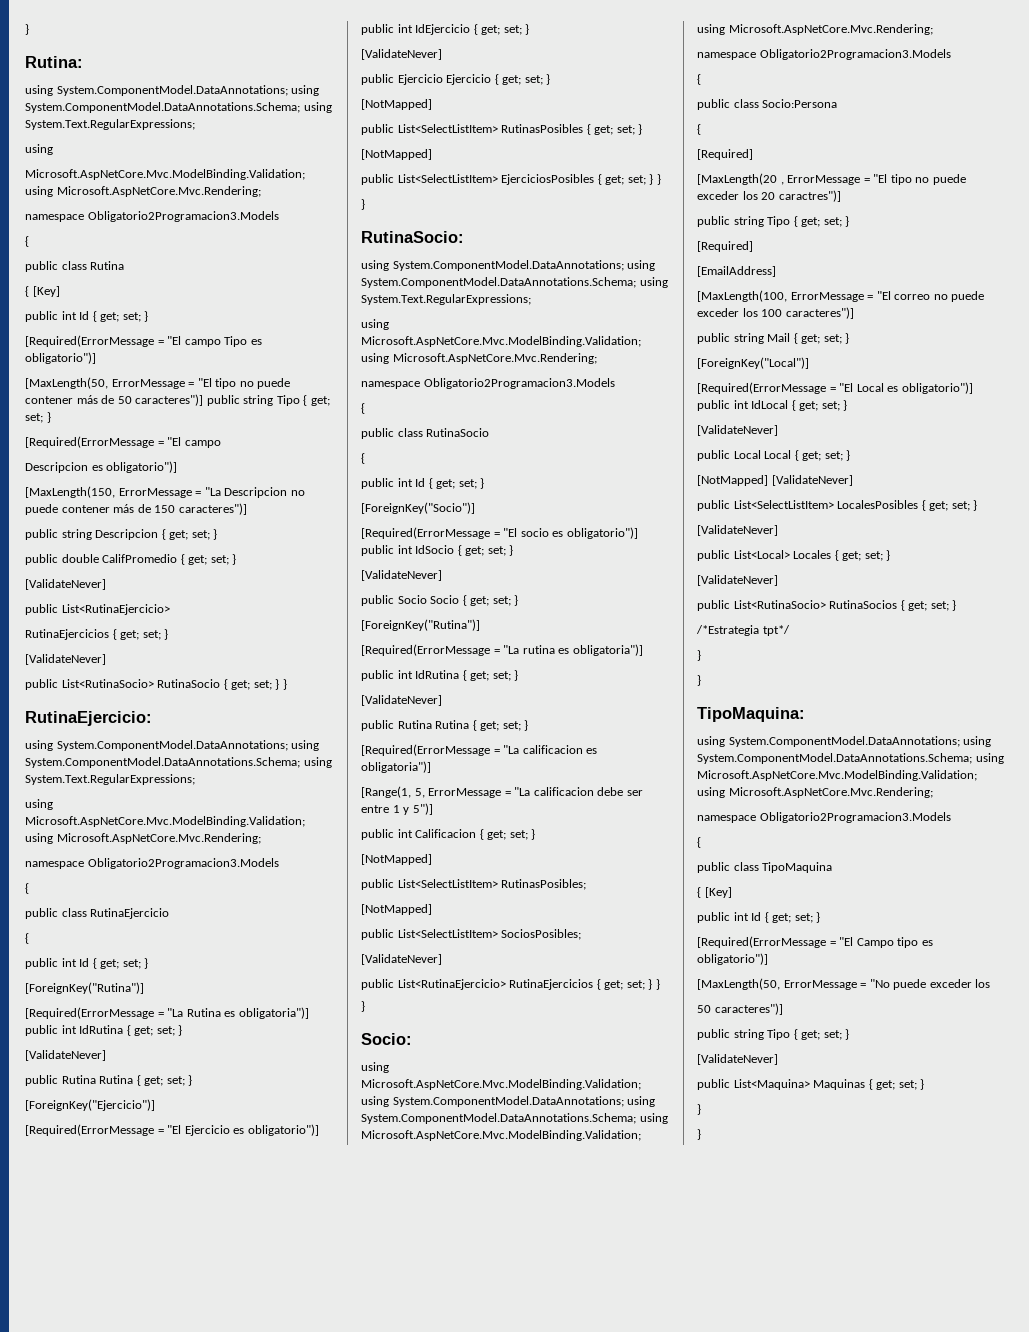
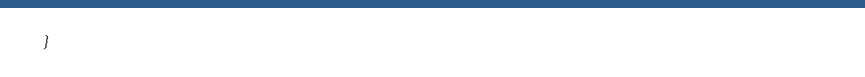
[25,24,29,35] [25,56,83,68] [25,85,320,96] [25,102,332,113] [25,119,195,130] [25,144,53,155] [25,169,305,180] [25,186,261,197] [25,211,279,222] [25,236,29,247] [25,261,125,272] [25,286,60,297] [25,311,149,322] [25,335,262,347] [25,352,96,364] [25,377,291,389] [25,394,330,406] [25,412,51,423] [25,436,221,448] [25,461,178,473] [25,486,305,498] [25,503,247,515] [25,529,218,540] [25,554,237,565] [25,579,106,590] [25,604,170,615] [25,629,169,640] [25,654,106,665] [25,679,287,690] [25,711,152,726] [25,740,320,751] [25,757,332,768] [25,774,195,785] [25,799,53,810] [25,816,305,827] [25,833,261,844] [25,858,279,869] [25,883,29,894] [25,908,170,919] [25,933,29,944] [25,958,149,969] [25,982,144,994] [25,1007,309,1019] [25,1025,183,1036] [25,1050,106,1061] [25,1075,193,1086] [25,1099,155,1111] [25,1124,319,1136] [361,24,530,35] [361,49,442,60] [361,74,551,85] [361,99,432,110] [361,124,643,135] [361,149,432,160] [361,174,661,185] [361,199,365,210] [361,231,464,243] [361,260,656,271] [361,277,668,288] [361,294,531,305] [361,319,389,330] [361,336,641,347] [361,353,597,364] [361,378,615,389] [361,403,365,414] [361,428,490,439] [361,453,365,464] [361,478,485,489] [361,502,475,514] [361,527,638,539] [361,545,514,556] [361,570,442,581] [361,595,519,606] [361,619,480,631] [361,644,643,656] [361,670,519,681] [361,695,442,706] [361,720,529,731] [361,744,598,756] [361,761,431,773] [361,786,643,798] [361,803,433,815] [361,829,536,840] [361,854,432,865] [361,879,587,890] [361,904,432,915] [361,929,582,940] [361,954,442,965] [361,979,660,990] [361,1001,365,1012] [361,1033,412,1045] [361,1062,389,1073] [361,1079,641,1090] [361,1096,656,1107] [361,1113,668,1124] [361,1130,641,1141] [697,24,933,35] [697,49,951,60] [697,74,701,85] [697,99,838,110] [697,124,701,135] [697,149,753,160] [697,173,966,185] [697,190,841,202] [697,216,850,227] [697,241,753,252] [697,266,776,277] [697,290,985,302] [697,307,854,319] [697,333,850,344] [697,357,809,369] [697,382,973,394] [697,400,848,411] [697,425,778,436] [697,450,851,461] [697,475,853,486] [697,500,978,511] [697,525,778,536] [697,550,891,561] [697,575,778,586] [697,600,957,611] [696,625,790,636] [697,650,701,661] [697,675,701,686] [697,707,805,722] [697,736,992,747] [697,753,1004,764] [697,770,977,781] [697,787,933,798] [697,812,951,823] [697,837,701,848] [697,862,833,873] [697,887,732,898] [697,912,821,923] [697,936,933,948] [697,953,768,965] [697,978,991,990] [697,1003,783,1015] [697,1029,850,1040] [697,1054,778,1065] [697,1079,925,1090] [697,1104,701,1115] [697,1129,701,1140] } // Rutina: // using System.ComponentModel.DataAnnotations; using System.ComponentModel.DataAnnotations.Schema; using System.Text.RegularExpressions; // using // Microsoft.AspNetCore.Mvc.ModelBinding.Validation; using Microsoft.AspNetCore.Mvc.Rendering; // namespace Obligatorio2Programacion3.Models // { // public class Rutina // { [Key] // public int Id { get; set; } // [Required(ErrorMessage = "El campo Tipo es obligatorio")] // [MaxLength(50, ErrorMessage = "El tipo no puede contener más de 50 caracteres")] public string Tipo { get; set; } // [Required(ErrorMessage = "El campo // Descripcion es obligatorio")] // [MaxLength(150, ErrorMessage = "La Descripcion no puede contener más de 150 caracteres")] // public string Descripcion { get; set; } // public double CalifPromedio { get; set; } // [ValidateNever] // public List<RutinaEjercicio> // RutinaEjercicios { get; set; } // [ValidateNever] // public List<RutinaSocio> RutinaSocio { get; set; } } // RutinaEjercicio: // using System.ComponentModel.DataAnnotations; using System.ComponentModel.DataAnnotations.Schema; using System.Text.RegularExpressions; // using Microsoft.AspNetCore.Mvc.ModelBinding.Validation; using Microsoft.AspNetCore.Mvc.Rendering; // namespace Obligatorio2Programacion3.Models // { // public class RutinaEjercicio // { // public int Id { get; set; } // [ForeignKey("Rutina")] // [Required(ErrorMessage = "La Rutina es obligatoria")] public int IdRutina { get; set; } // [ValidateNever] // public Rutina Rutina { get; set; } // [ForeignKey("Ejercicio")] // [Required(ErrorMessage = "El Ejercicio es obligatorio")] public int IdEjercicio { get; set; } // [ValidateNever] // public Ejercicio Ejercicio { get; set; } // [NotMapped] // public List<SelectListItem> RutinasPosibles { get; set; } // [NotMapped] // public List<SelectListItem> EjerciciosPosibles { get; set; } } // } // RutinaSocio: // using System.ComponentModel.DataAnnotations; using System.ComponentModel.DataAnnotations.Schema; using System.Text.RegularExpressions; // using Microsoft.AspNetCore.Mvc.ModelBinding.Validation; using Microsoft.AspNetCore.Mvc.Rendering; // namespace Obligatorio2Programacion3.Models // { // public class RutinaSocio // { // public int Id { get; set; } // [ForeignKey("Socio")] // [Required(ErrorMessage = "El socio es obligatorio")] public int IdSocio { get; set; } // [ValidateNever] // public Socio Socio { get; set; } // [ForeignKey("Rutina")] // [Required(ErrorMessage = "La rutina es obligatoria")] // public int IdRutina { get; set; } // [ValidateNever] // public Rutina Rutina { get; set; } // [Required(ErrorMessage = "La calificacion es obligatoria")] // [Range(1, 5, ErrorMessage = "La calificacion debe ser entre 1 y 5")] // public int Calificacion { get; set; } // [NotMapped] // public List<SelectListItem> RutinasPosibles; // [NotMapped] // public List<SelectListItem> SociosPosibles; // [ValidateNever] // public List<RutinaEjercicio> RutinaEjercicios { get; set; } } // } // Socio: // using Microsoft.AspNetCore.Mvc.ModelBinding.Validation; using System.ComponentModel.DataAnnotations; using System.ComponentModel.DataAnnotations.Schema; using Microsoft.AspNetCore.Mvc.ModelBinding.Validation; using Microsoft.AspNetCore.Mvc.Rendering; // namespace Obligatorio2Programacion3.Models // { // public class Socio:Persona // { // [Required] // [MaxLength(20 , ErrorMessage = "El tipo no puede exceder los 20 caractres")] // public string Tipo { get; set; } // [Required] // [EmailAddress] // [MaxLength(100, ErrorMessage = "El correo no puede exceder los 100 caracteres")] // public string Mail { get; set; } // [ForeignKey("Local")] // [Required(ErrorMessage = "El Local es obligatorio")] public int IdLocal { get; set; } // [ValidateNever] // public Local Local { get; set; } // [NotMapped] [ValidateNever] // public List<SelectListItem> LocalesPosibles { get; set; } // [ValidateNever] // public List<Local> Locales { get; set; } // [ValidateNever] // public List<RutinaSocio> RutinaSocios { get; set; } // /*Estrategia tpt*/ // } // } // TipoMaquina: // using System.ComponentModel.DataAnnotations; using System.ComponentModel.DataAnnotations.Schema; using Microsoft.AspNetCore.Mvc.ModelBinding.Validation; using Microsoft.AspNetCore.Mvc.Rendering; // namespace Obligatorio2Programacion3.Models // { // public class TipoMaquina // { [Key] // public int Id { get; set; } // [Required(ErrorMessage = "El Campo tipo es obligatorio")] // [MaxLength(50, ErrorMessage = "No puede exceder los // 50 caracteres")] // public string Tipo { get; set; } // [ValidateNever] // public List<Maquina> Maquinas { get; set; } // } // } -> [43,35,49,50] }

